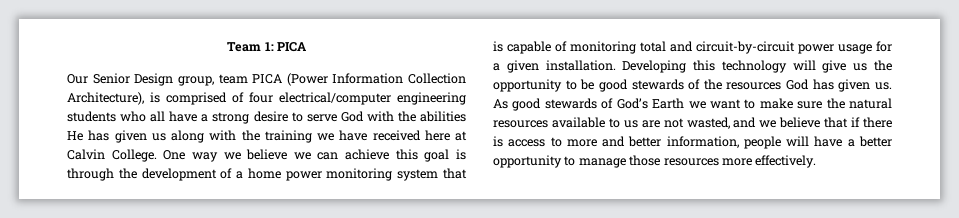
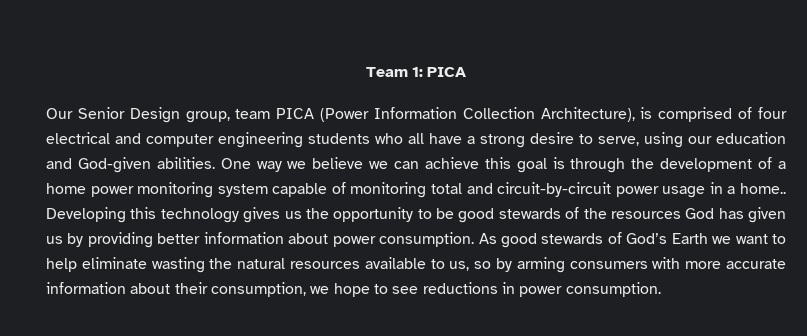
[279,92,391,105] electrical/computer -> [46,132,214,147] electrical and computer
[306,111,466,122] [67,130,467,143] [67,149,157,162] serve God with the abilities He has given us along with the training we have received here at Calvin College. -> [598,132,786,148] [46,157,215,173] serve, using our education and God-given abilities.
[442,168,467,179] [493,41,503,52] that is -> (268, 190) none
[876,41,892,52] [493,60,616,73] for a given installation. -> [709,182,786,194] in a home..
[792,60,847,73] will give -> [243,207,281,223] gives
[875,82,892,90] us. -> [46,232,475,248] us by providing better information about power consumption.
[759,98,823,109] make sure -> [46,257,205,273] help eliminate wasting
[623,117,892,129] [493,136,892,149] [493,155,817,168] us are not wasted, and we believe that if there is access to more and better information, people will have a better opportunity to manage those resources more effectively. -> [449,257,786,273] [46,282,661,297] us, so by arming consumers with more accurate information about their consumption, we hope to see reductions in power consumption.

